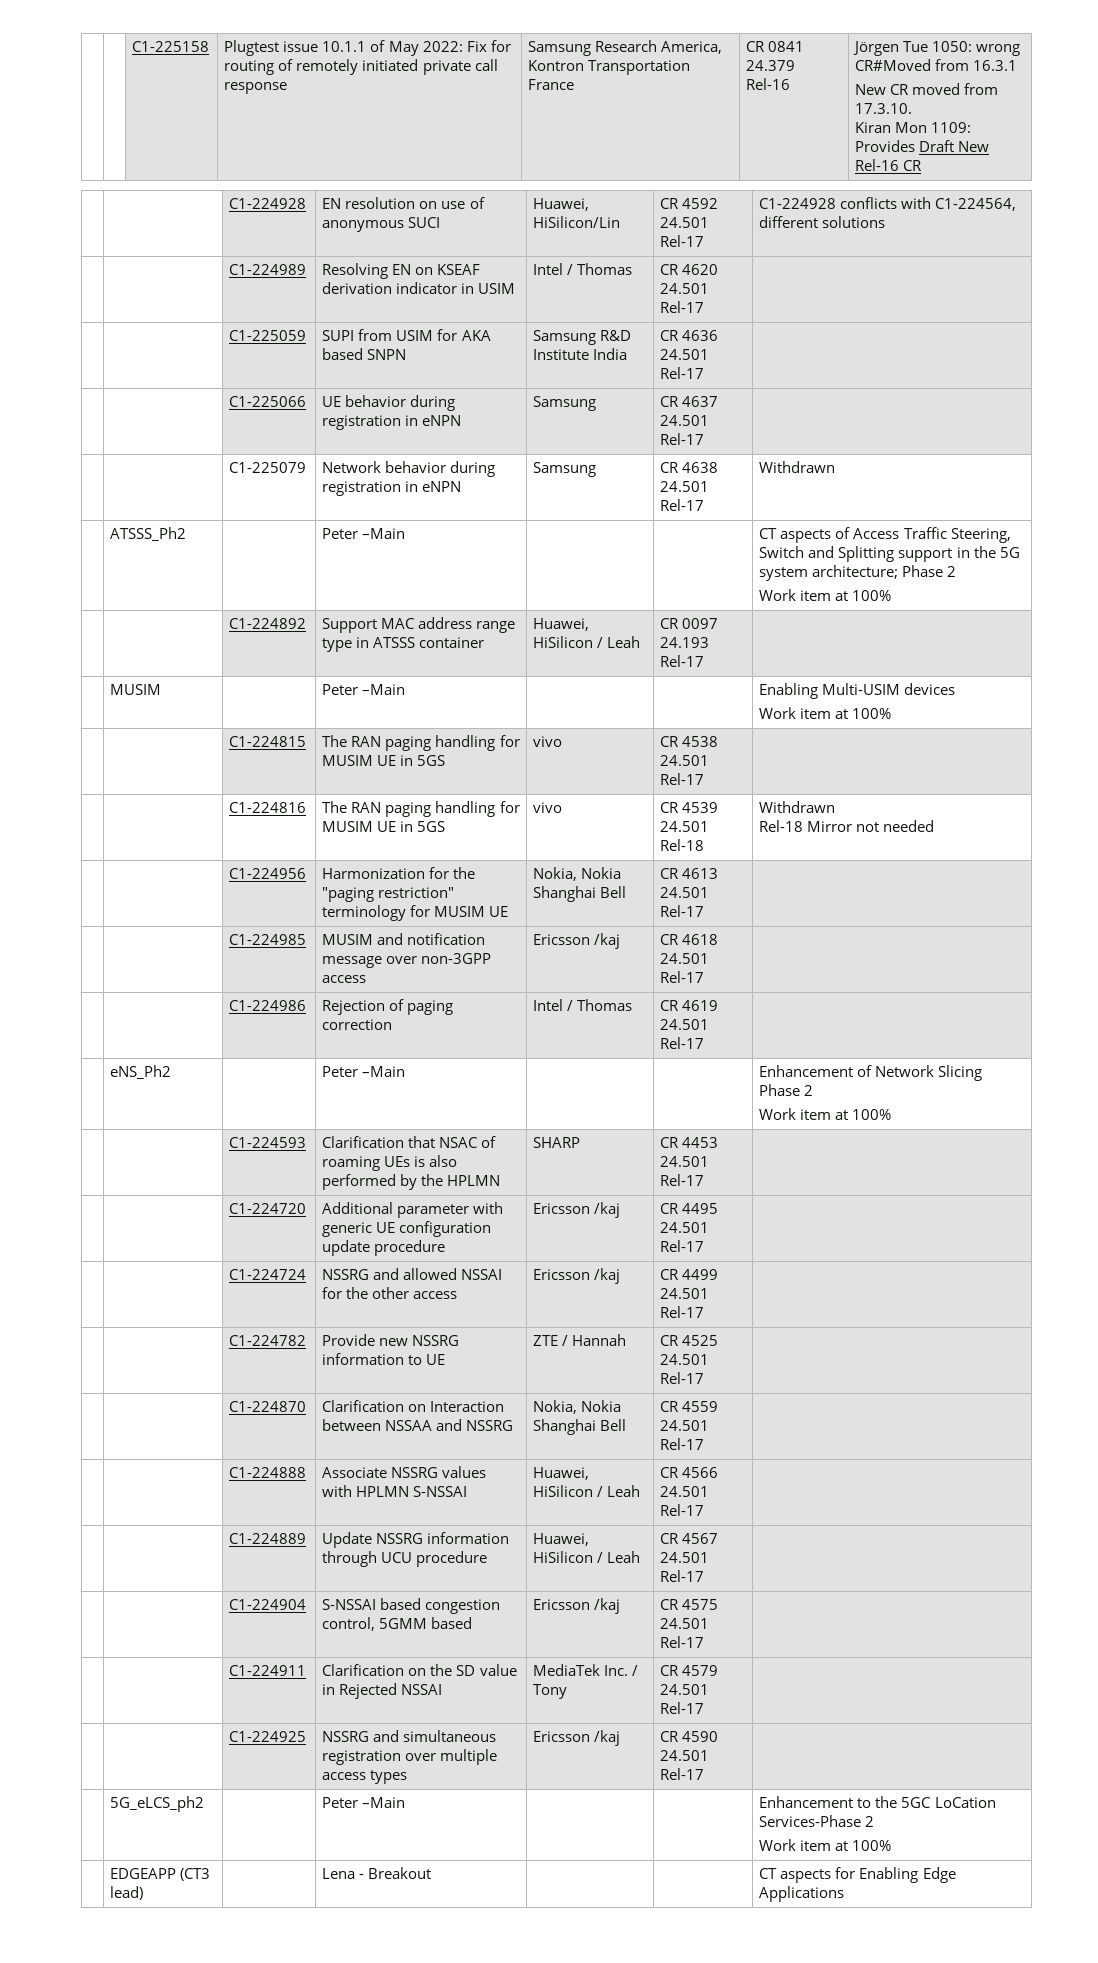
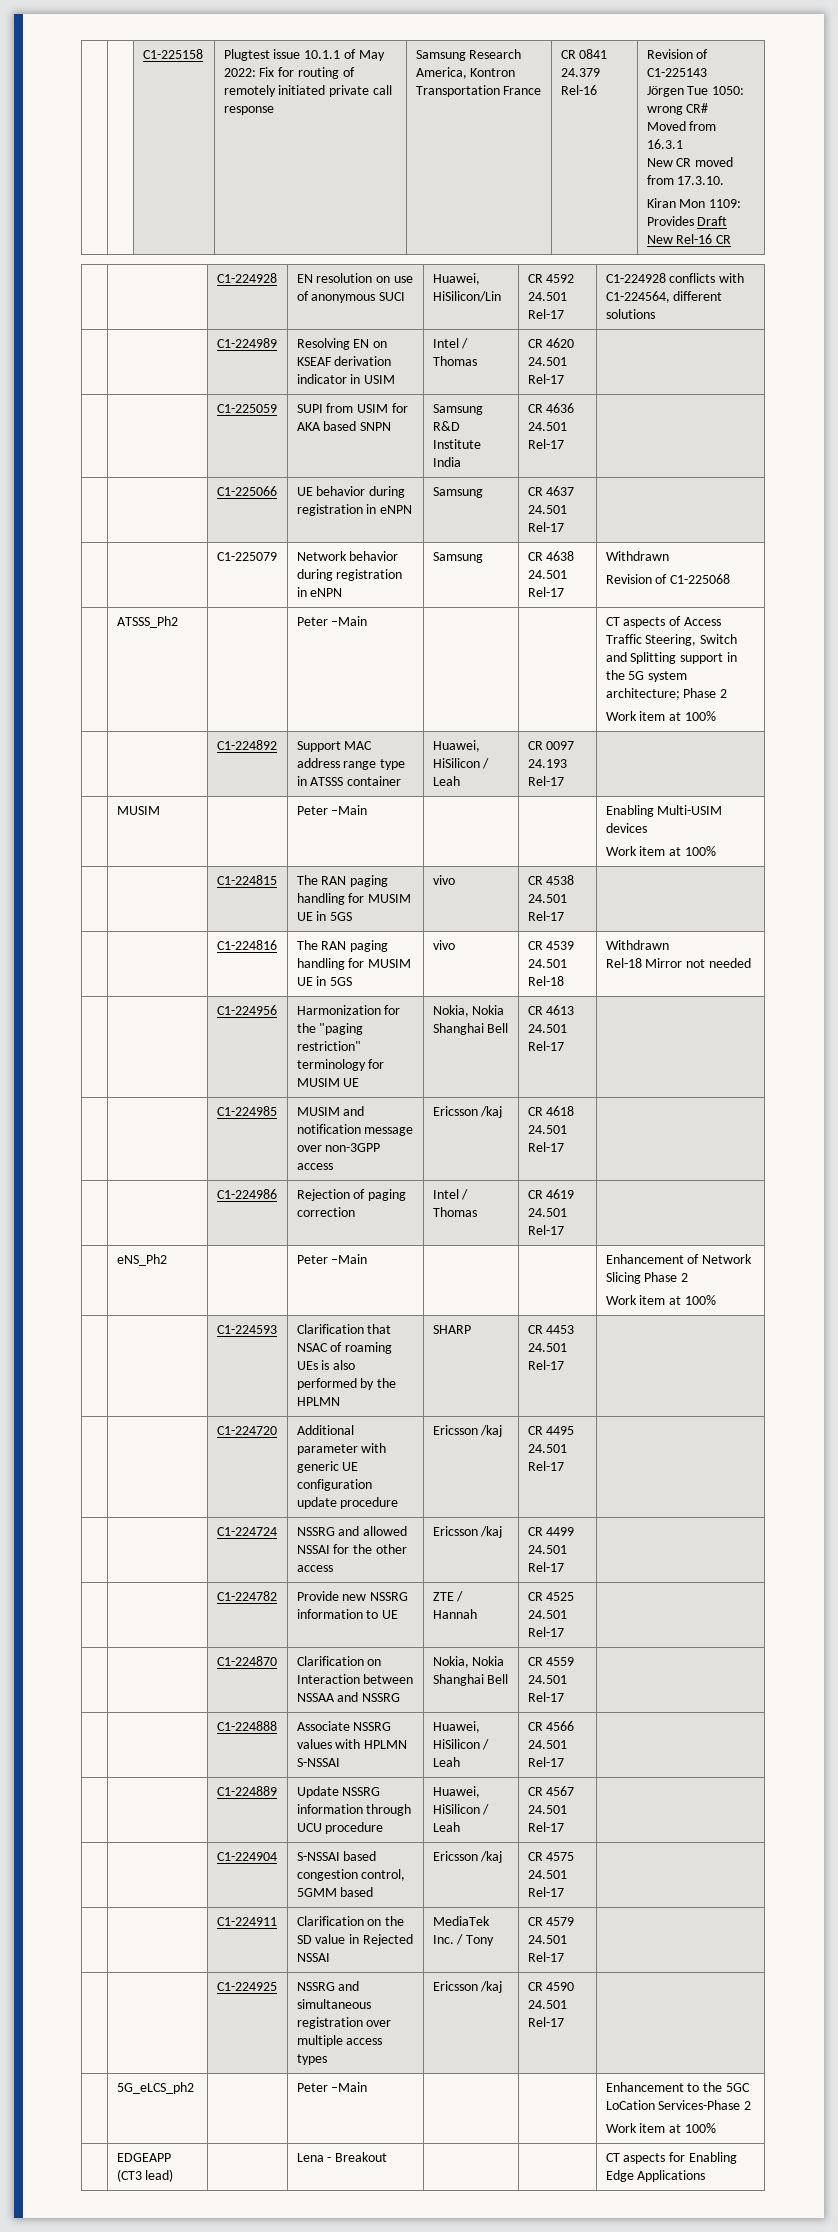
(791, 84) none -> [646,49,709,59] [646,68,707,77] Revision of C1-225143 //
[855,59,932,71] CR#Moved -> [686,103,709,113] [646,121,686,131] CR# // Moved
(836, 467) none -> [605,574,731,584] // Revision of C1-225068

